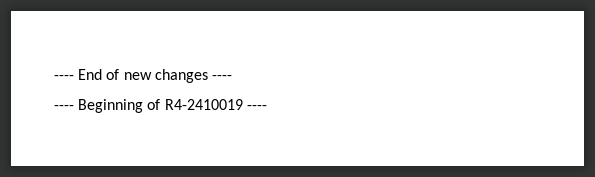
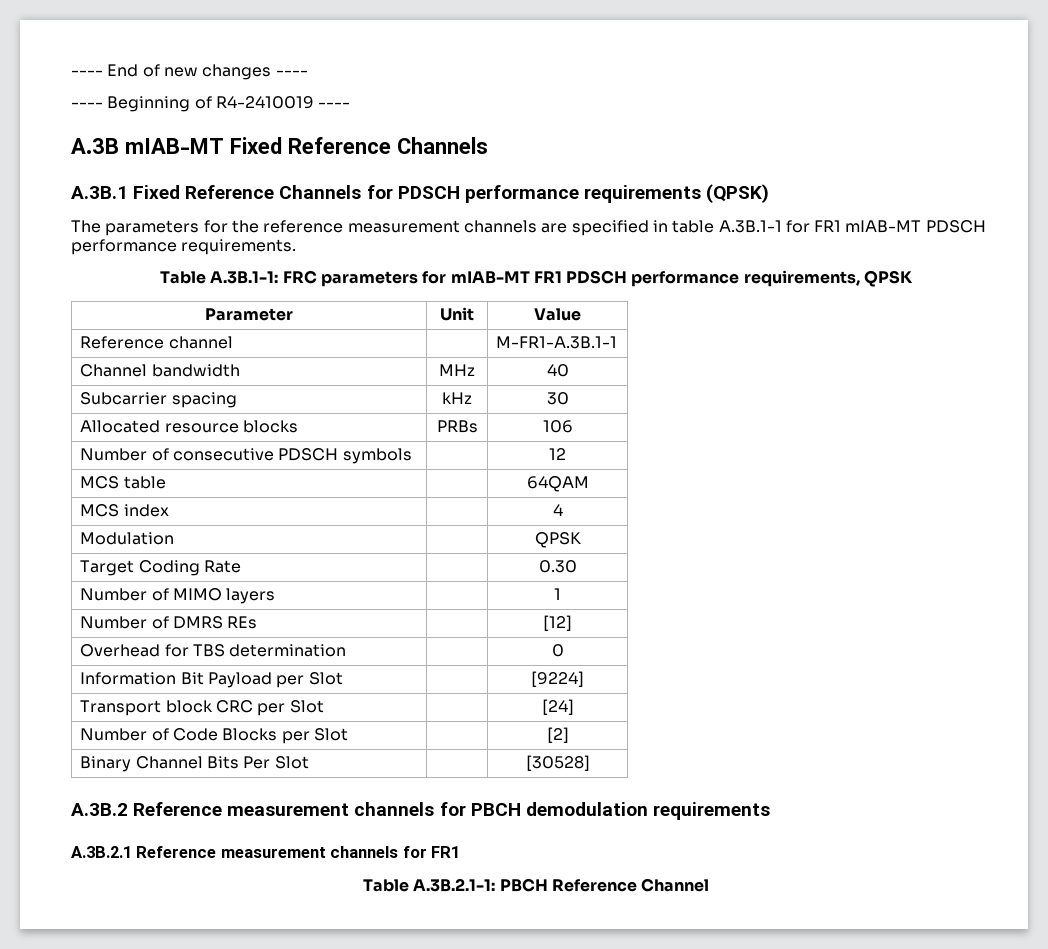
(267, 107) none -> [71,137,488,154] [71,184,770,203] [71,220,986,236] [71,239,297,255] [159,270,914,287] [205,308,293,321] [440,307,474,321] [534,308,581,321] [80,336,233,349] [496,336,618,349] [80,364,240,377] [439,364,475,376] [546,364,569,377] [80,392,237,408] [442,392,472,404] [546,392,569,405] [80,420,298,433] [436,420,478,433] [542,420,573,433] [80,448,412,464] [549,448,566,460] [80,476,166,489] [526,476,589,492] [80,504,169,517] [552,504,563,516] [80,532,175,545] [534,532,581,548] [80,560,241,576] [538,560,577,573] [80,588,276,604] [554,588,561,600] [80,616,258,629] [543,615,572,631] [80,644,347,657] [551,644,564,657] [80,672,343,688] [531,671,584,687] [80,700,324,716] [541,699,574,715] [80,728,348,744] [546,727,569,743] [80,756,309,772] [525,755,590,771] [71,802,770,820] [71,846,461,858] [362,878,710,892] // A.3B mIAB-MT Fixed Reference Channels // A.3B.1 Fixed Reference Channels for PDSCH performance requirements (QPSK) // The parameters for the reference measurement channels are specified in table A.3B.1-1 for FR1 mIAB-MT PDSCH performance requirements. // Table A.3B.1-1: FRC parameters for mIAB-MT FR1 PDSCH performance requirements, QPSK // Parameter | Unit | Value // Reference channel | | M-FR1-A.3B.1-1 // Channel bandwidth | MHz | 40 // Subcarrier spacing | kHz | 30 // Allocated resource blocks | PRBs | 106 // Number of consecutive PDSCH symbols | | 12 // MCS table | | 64QAM // MCS index | | 4 // Modulation | | QPSK // Target Coding Rate | | 0.30 // Number of MIMO layers | | 1 // Number of DMRS REs | | [12] // Overhead for TBS determination | | 0 // Information Bit Payload per Slot | | [9224] // Transport block CRC per Slot | | [24] // Number of Code Blocks per Slot | | [2] // Binary Channel Bits Per Slot | | [30528] // A.3B.2 Reference measurement channels for PBCH demodulation requirements // A.3B.2.1 Reference measurement channels for FR1 // Table A.3B.2.1-1: PBCH Reference Channel

